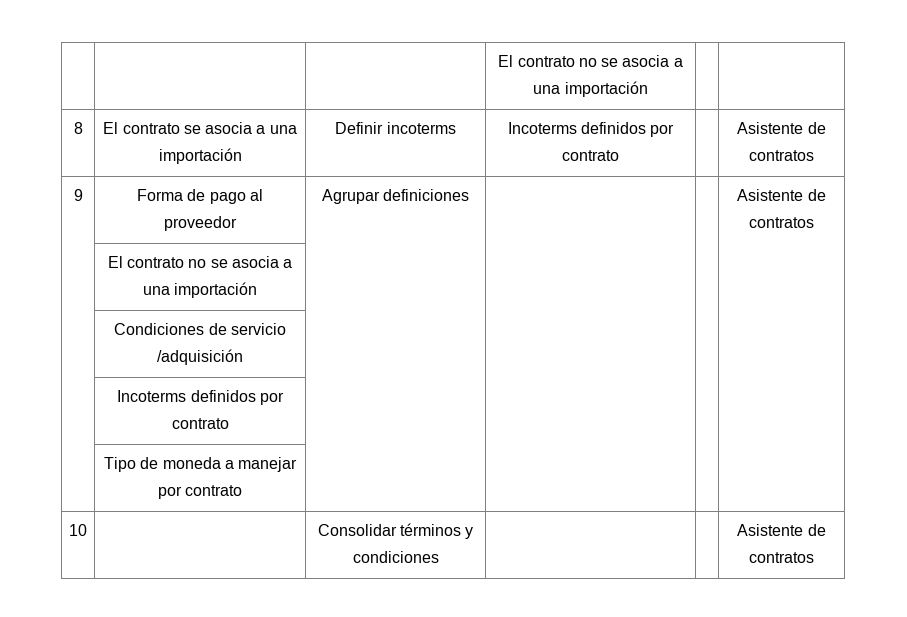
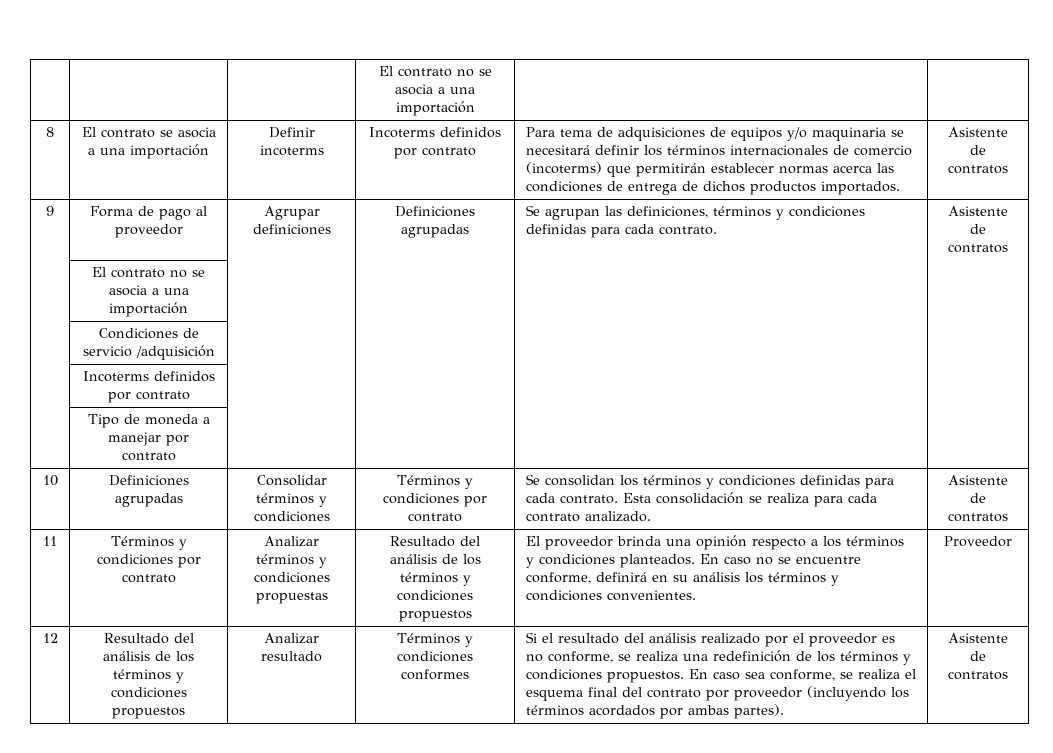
(619, 155) none -> [525,127,904,141] [525,145,912,156] [525,162,894,177] [525,181,900,195] Para tema de adquisiciones de equipos y/o maquinaria se necesitará definir los términos internacionales de comercio (incoterms) que permitirán establecer normas acerca las condiciones de entrega de dichos productos importados.
(470, 195) | -> [395,206,475,217] [401,224,469,238] [525,205,865,220] [525,224,717,238] Definiciones agrupadas | Se agrupan las definiciones, términos y condiciones definidas para cada contrato.
(87, 530) none -> [108,475,189,486] [114,493,183,507] Definiciones agrupadas
(439, 557) | -> [397,475,473,489] [383,493,487,507] [408,513,462,522] [525,474,894,489] [525,492,877,507] [525,511,651,522] [948,475,1008,485] [970,493,986,503] [948,513,1008,522] [43,536,57,546] [110,536,187,550] [96,554,201,568] [121,574,176,583] [264,536,319,547] [256,554,327,568] [253,572,330,583] [255,592,328,604] [390,536,480,547] [389,554,481,565] [399,572,471,586] [397,590,473,601] [398,610,472,622] [525,535,904,550] [525,554,861,568] [525,572,839,586] [525,590,696,601] [944,536,1012,547] [42,633,58,643] [103,633,194,644] [103,651,194,662] [113,669,184,683] [110,687,187,698] [112,707,185,719] [264,633,319,644] [261,651,322,662] [397,633,473,647] [397,651,473,662] [401,669,469,680] [525,632,895,647] [525,650,911,665] [525,669,916,683] [525,686,909,701] [525,704,784,719] Términos y condiciones por contrato | Se consolidan los términos y condiciones definidas para cada contrato. Esta consolidación se realiza para cada contrato analizado. | Asistente de contratos // 11 | Términos y condiciones por contrato | Analizar términos y condiciones propuestas | Resultado del análisis de los términos y condiciones propuestos | El proveedor brinda una opinión respecto a los términos y condiciones planteados. En caso no se encuentre conforme, definirá en su análisis los términos y condiciones convenientes. | Proveedor // 12 | Resultado del análisis de los términos y condiciones propuestos | Analizar resultado | Términos y condiciones conformes | Si el resultado del análisis realizado por el proveedor es no conforme, se realiza una redefinición de los términos y condiciones propuestos. En caso sea conforme, se realiza el esquema final del contrato por proveedor (incluyendo los términos acordados por ambas partes).

